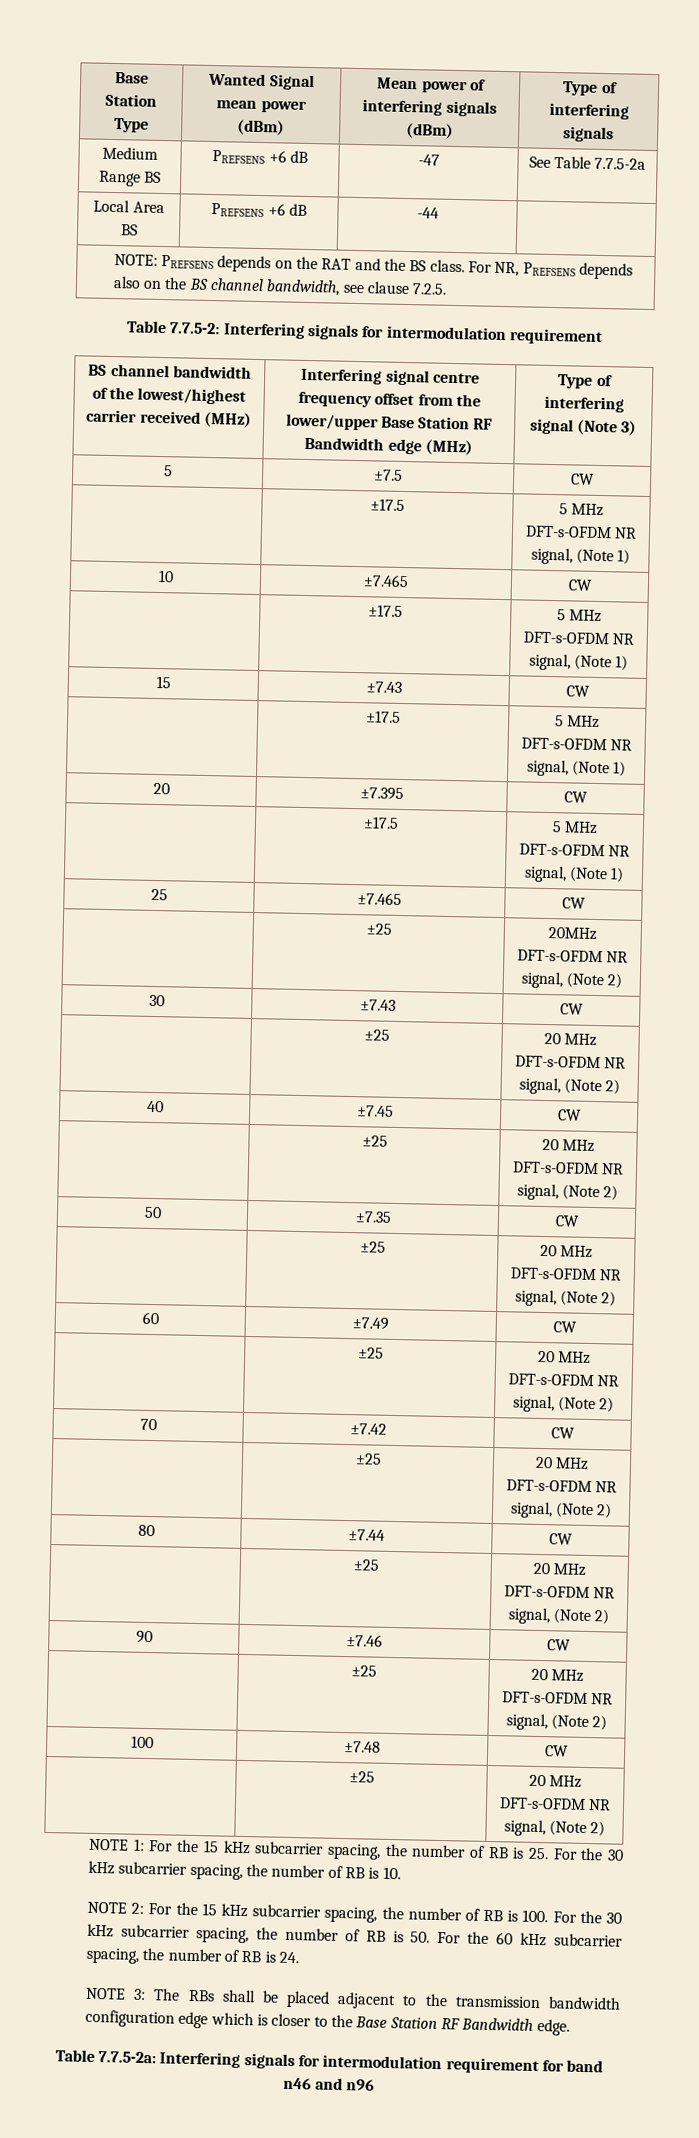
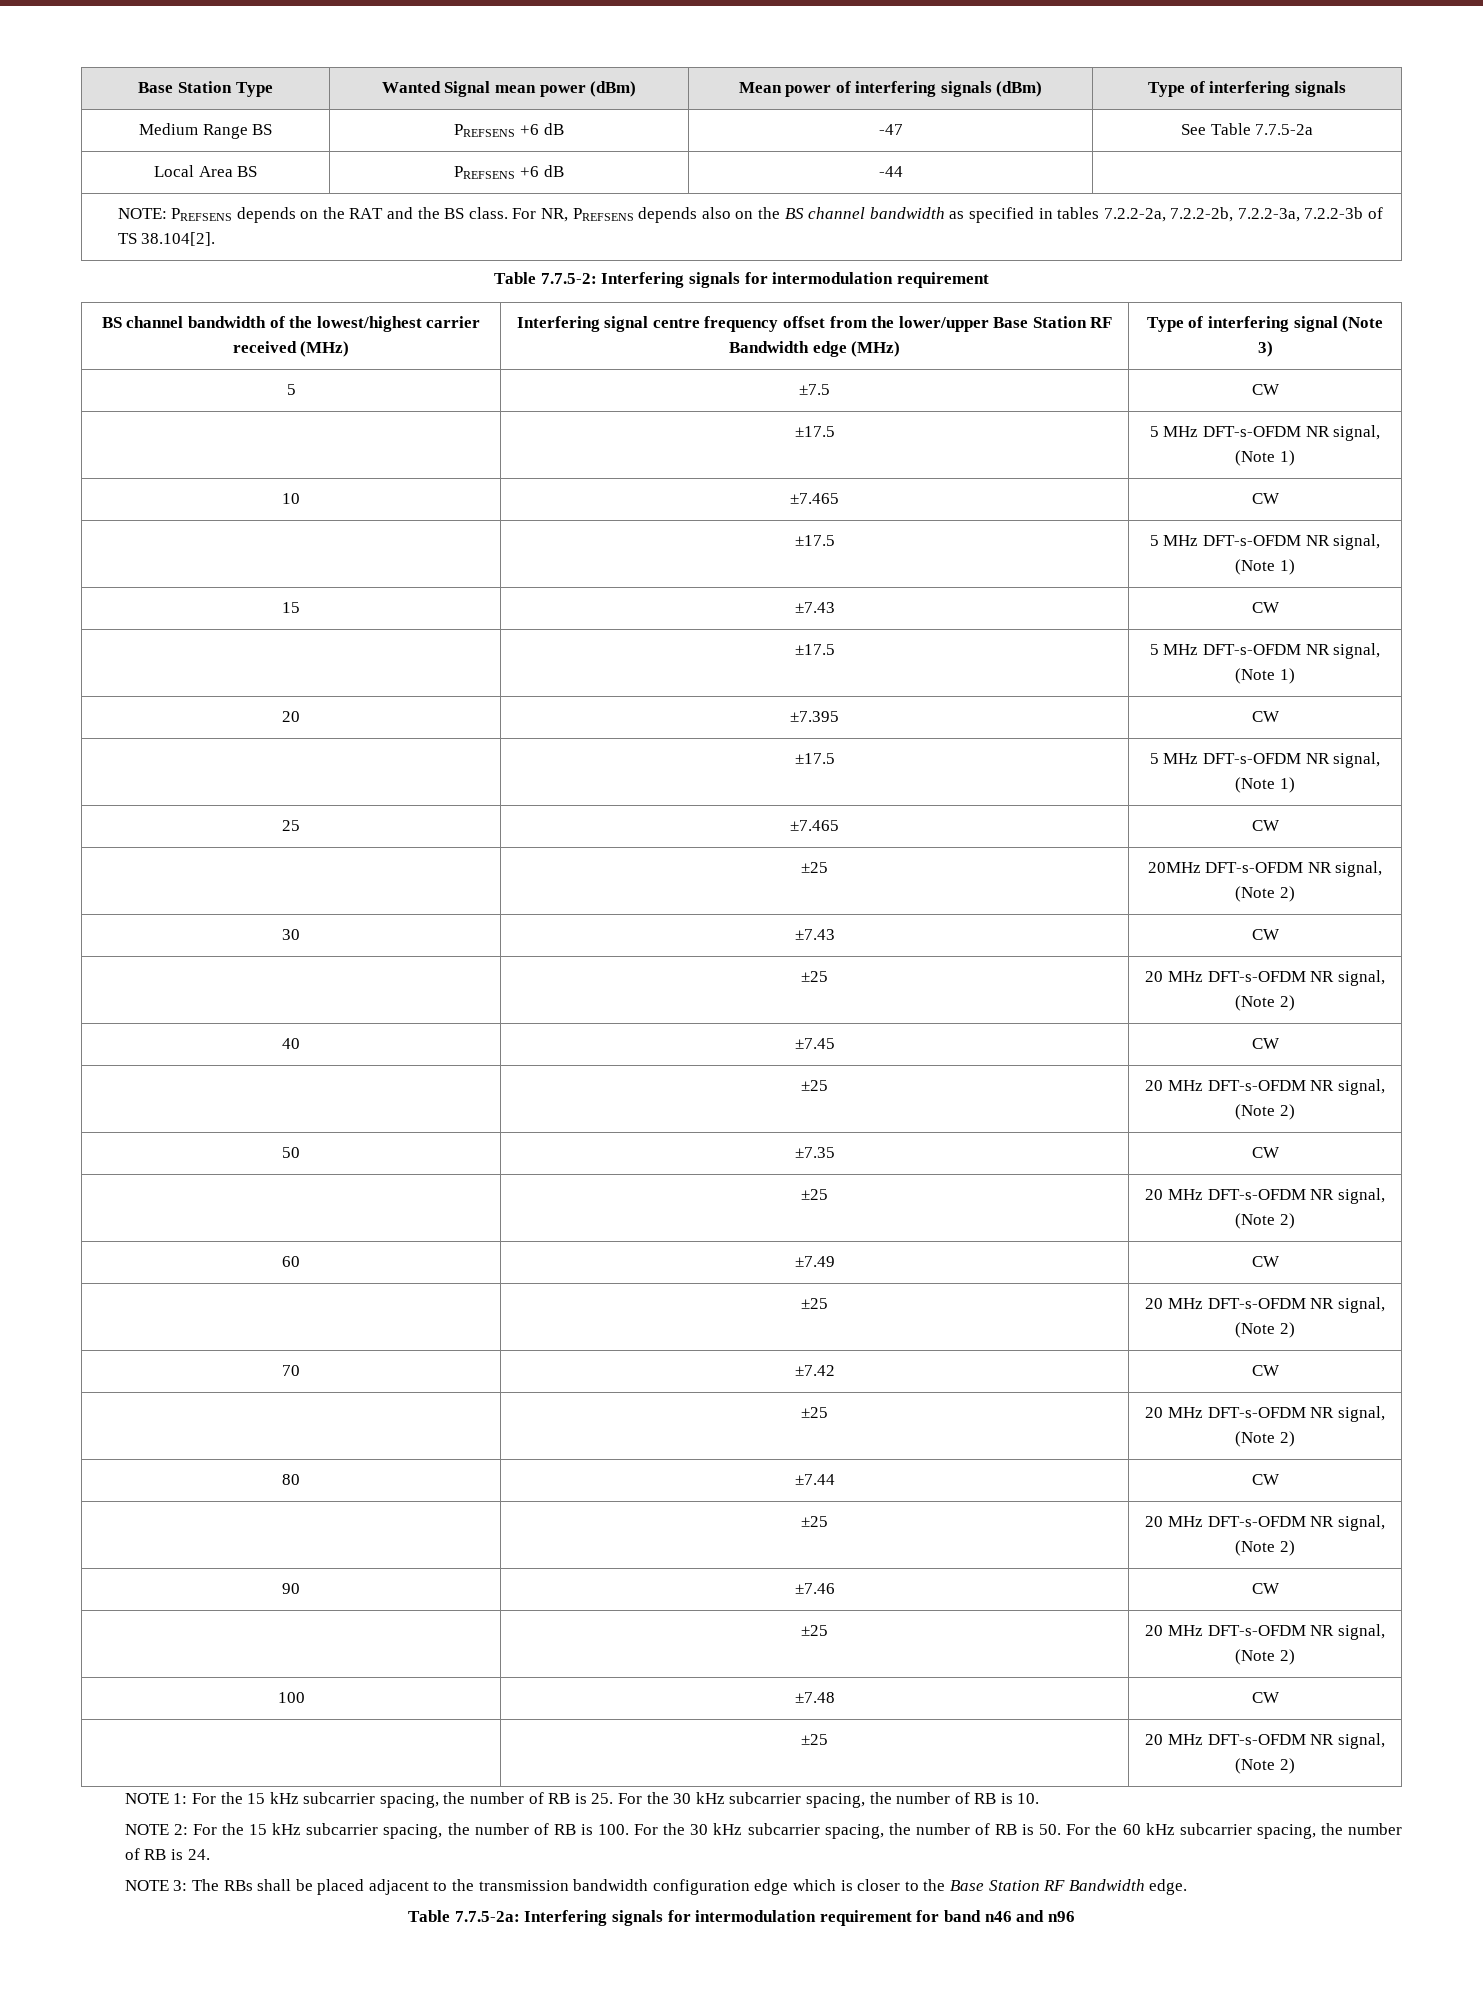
[266,279,448,296] bandwidth, see clause 7.2.5. -> [869,207,1384,223] [117,232,216,246] bandwidth as specified in tables 7.2.2-2a, 7.2.2-2b, 7.2.2-3a, 7.2.2-3b of TS 38.104[2].

